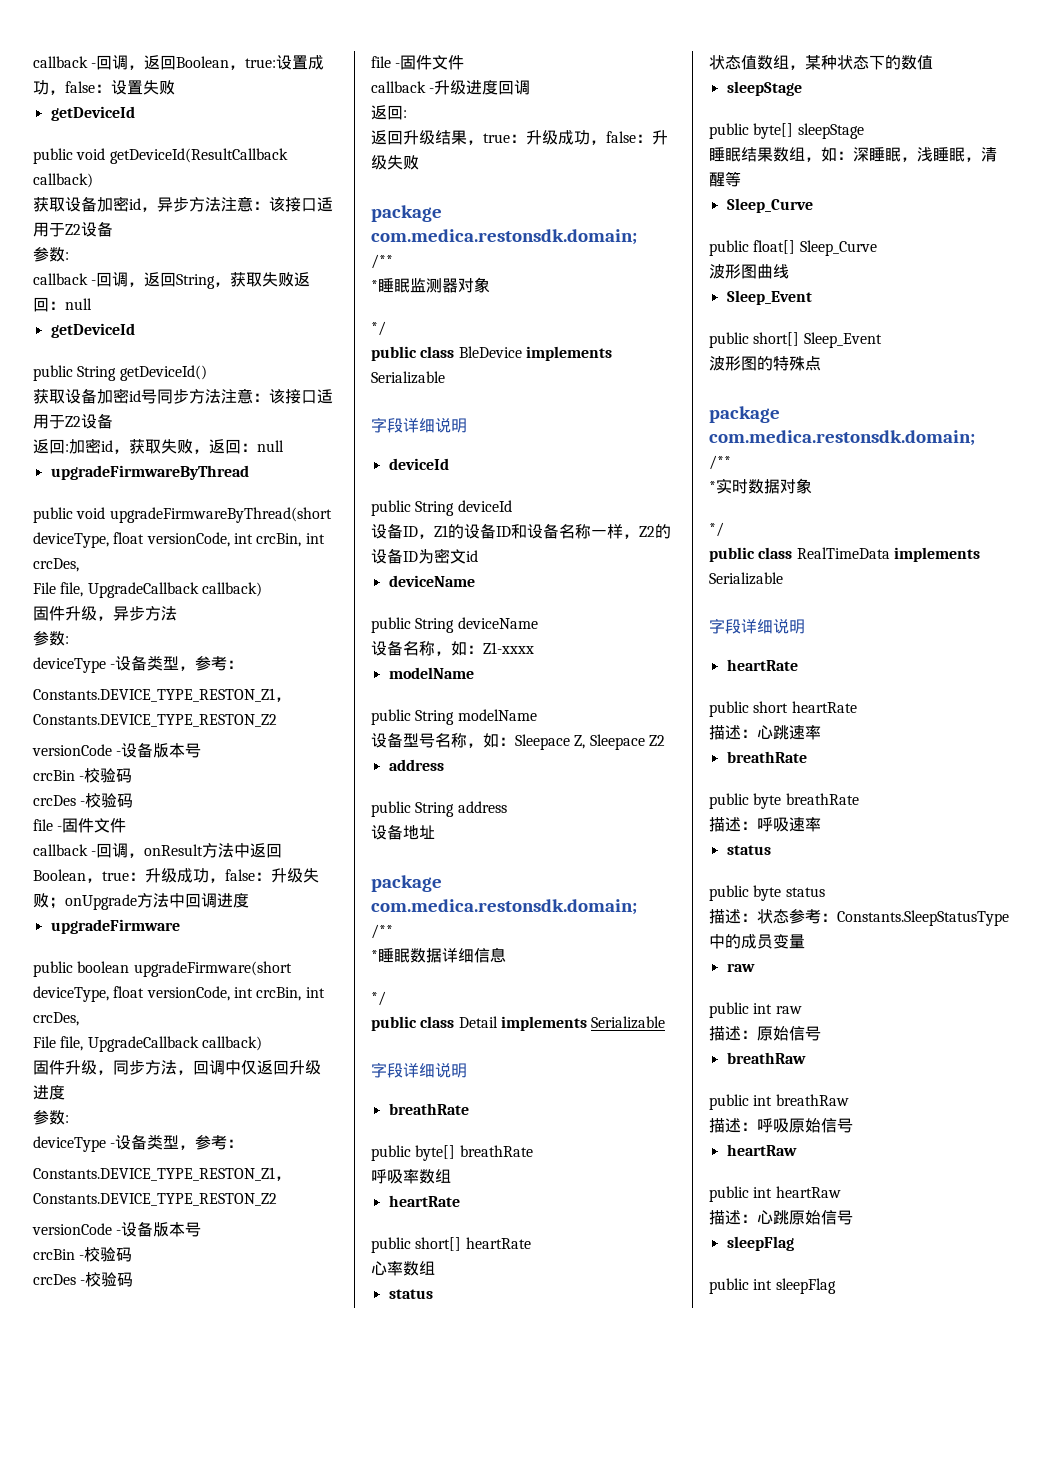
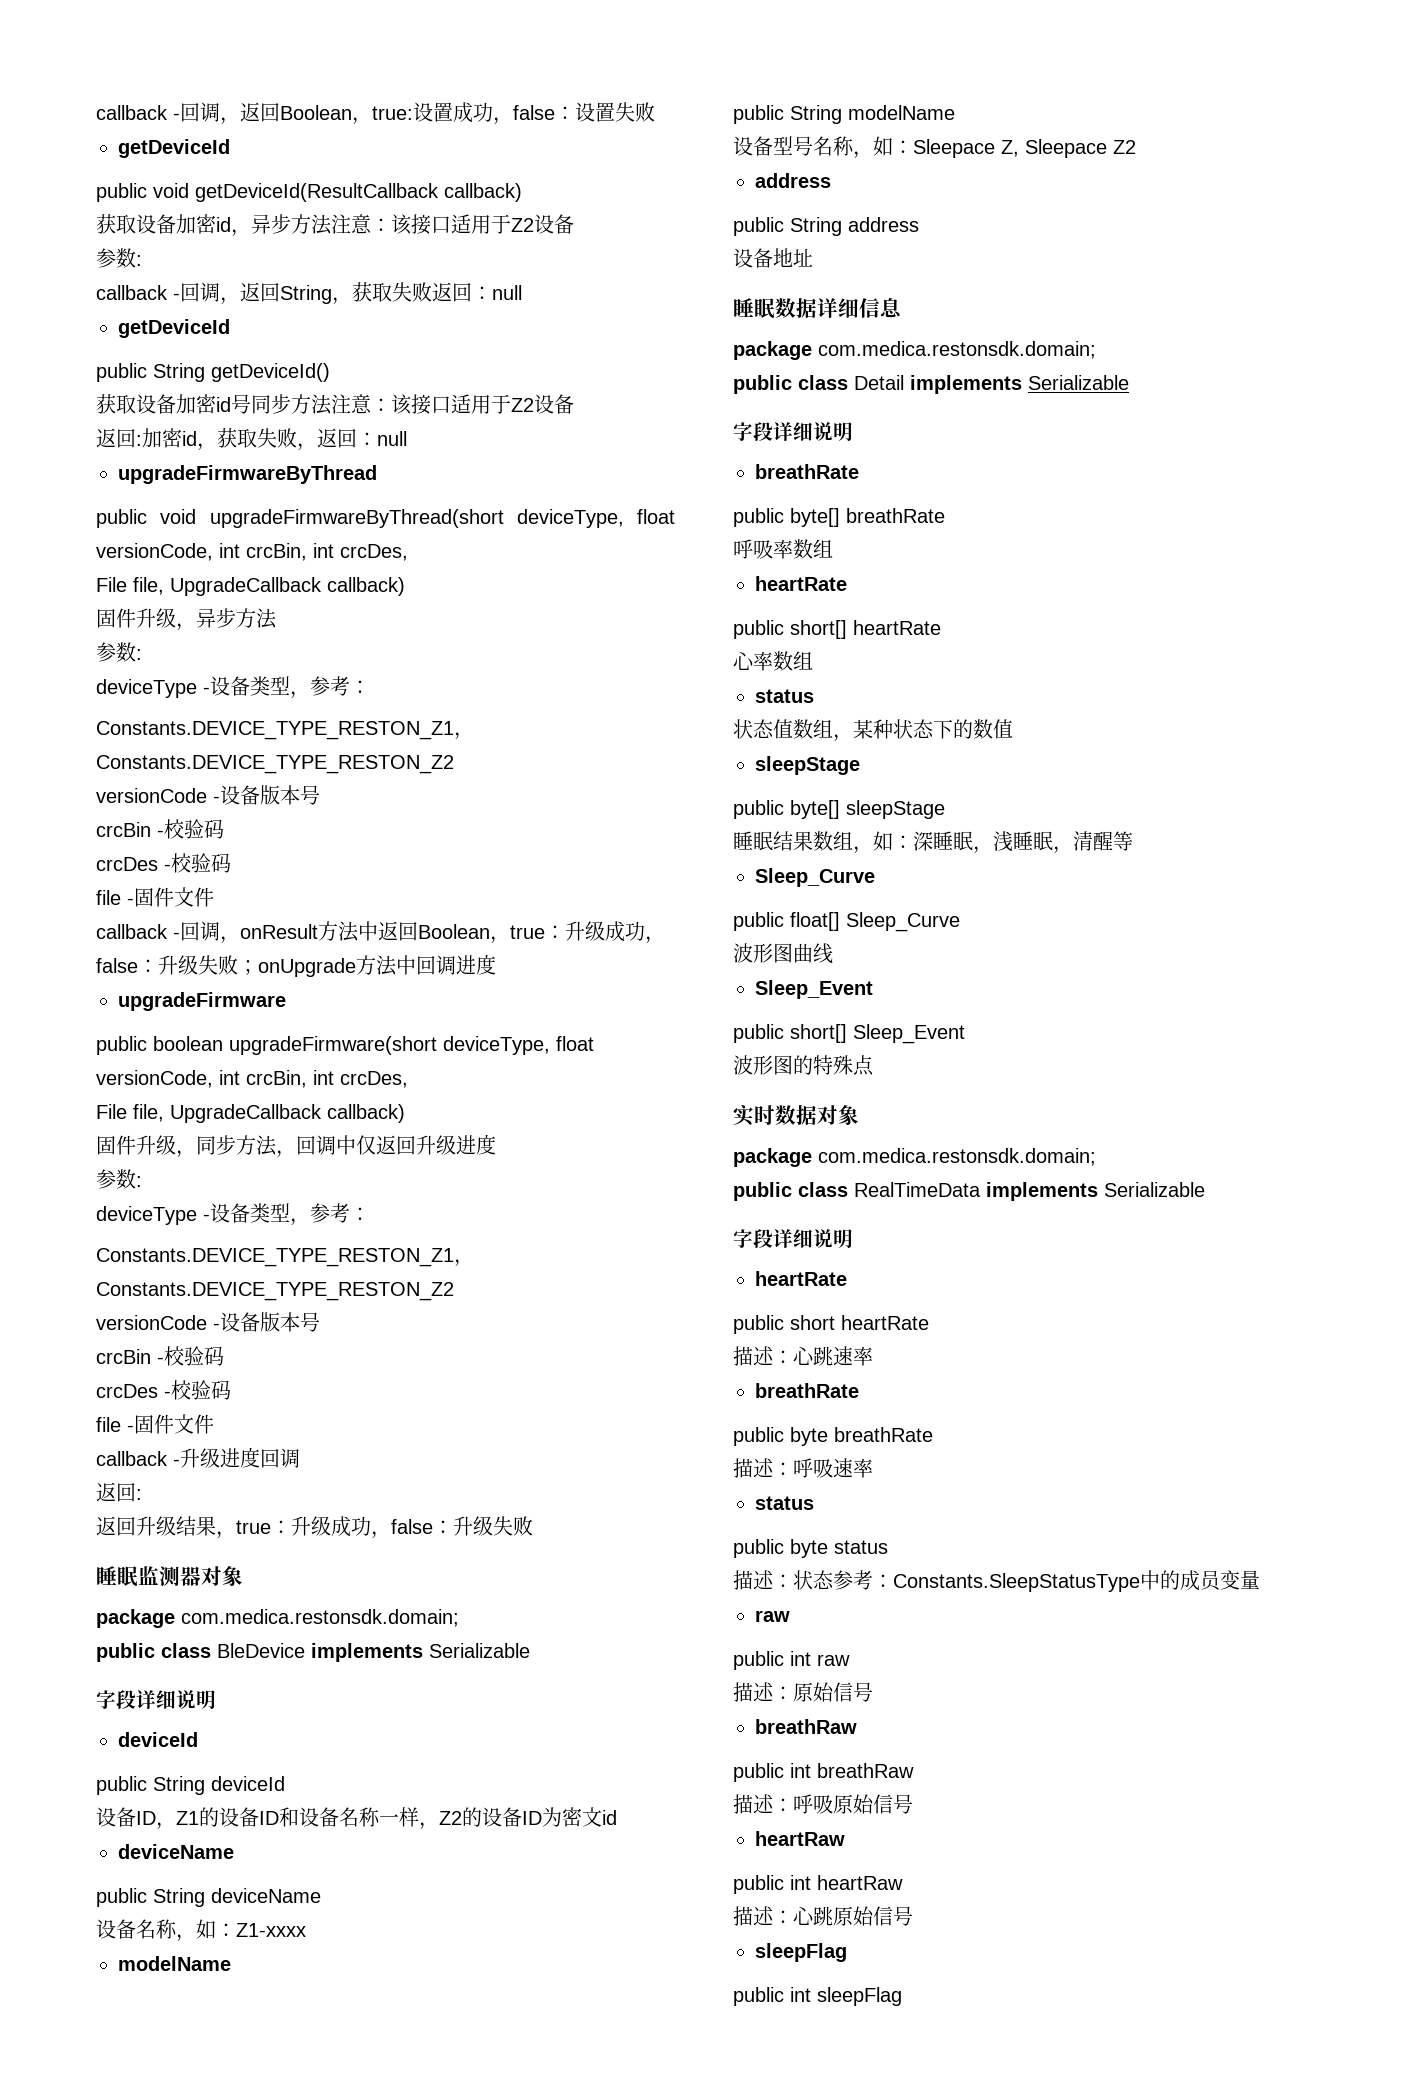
[371,205,442,222] [371,229,637,245] [371,254,393,269] [371,280,378,291] package com.medica.restonsdk.domain; // /** // * -> (533, 1526) none
[371,321,386,336] */ -> [96,1609,459,1628] package com.medica.restonsdk.domain;
[371,875,442,892] [371,899,637,915] [371,924,393,939] [371,950,378,961] package com.medica.restonsdk.domain; // /** // * -> (813, 257) none
[371,991,386,1006] */ -> [733,341,1096,360] package com.medica.restonsdk.domain;
[709,406,780,423] [709,430,975,446] [709,455,731,470] [709,481,716,492] package com.medica.restonsdk.domain; // /** // * -> (874, 1065) none
[709,522,724,537] */ -> [733,1148,1096,1167] package com.medica.restonsdk.domain;

